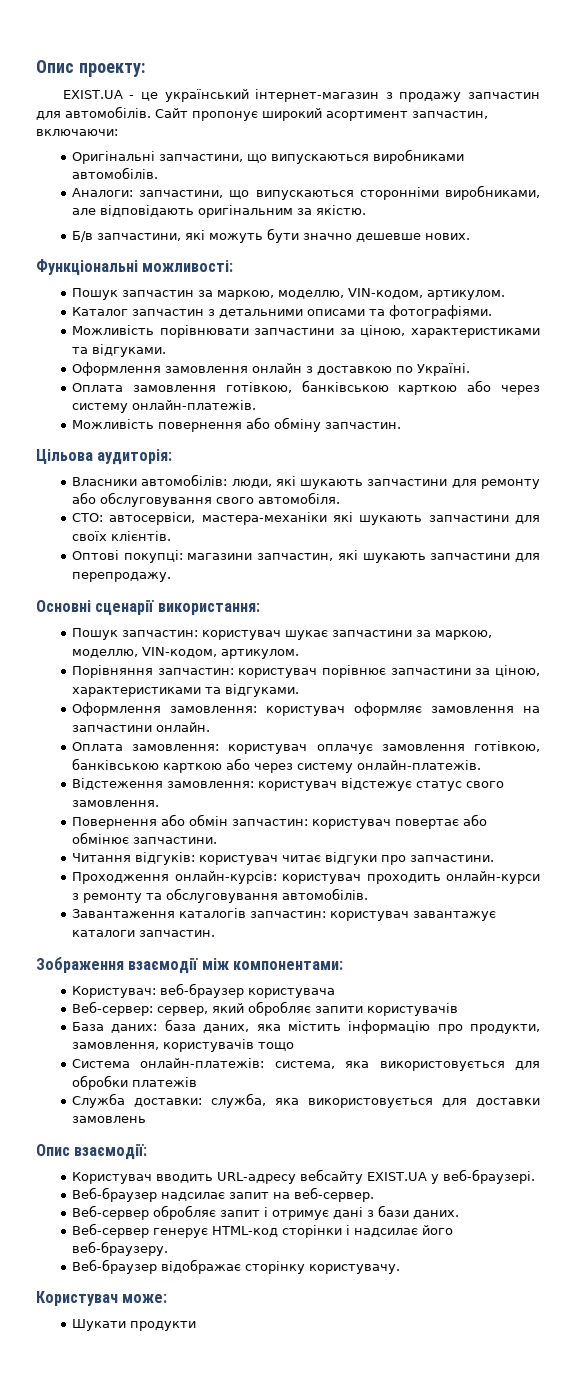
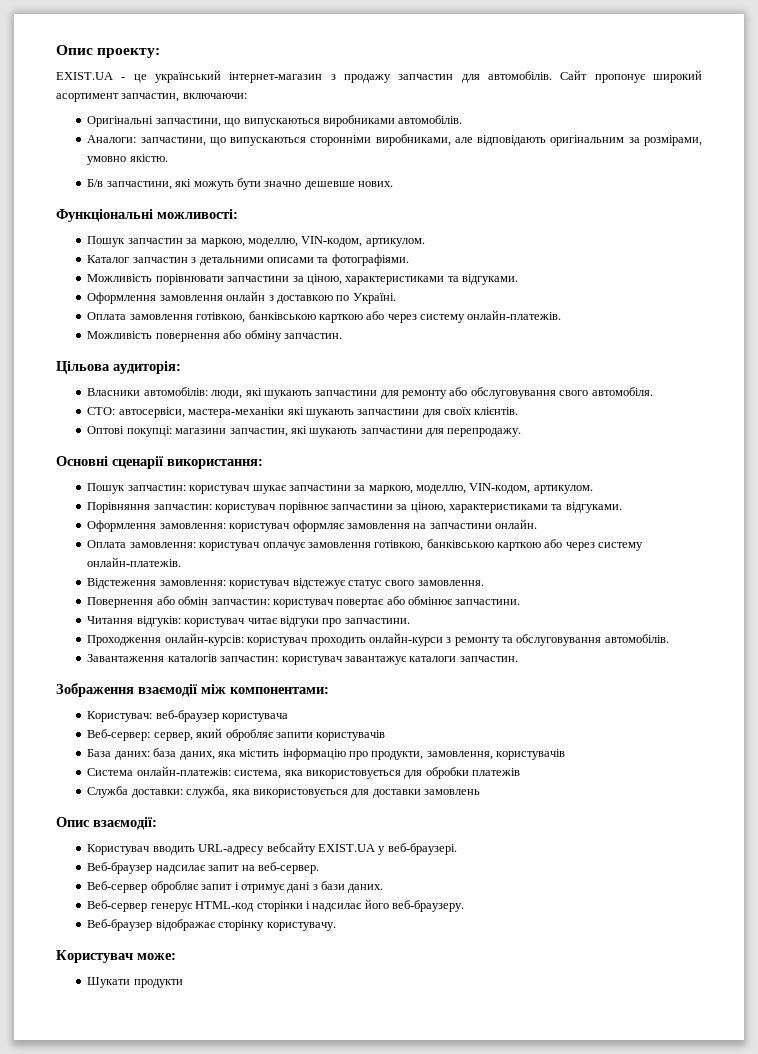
(313, 211) none -> [643,135,702,146] [87,156,127,165] розмірами, умовно
[258,1042,295,1051] тощо -> (566, 754) none

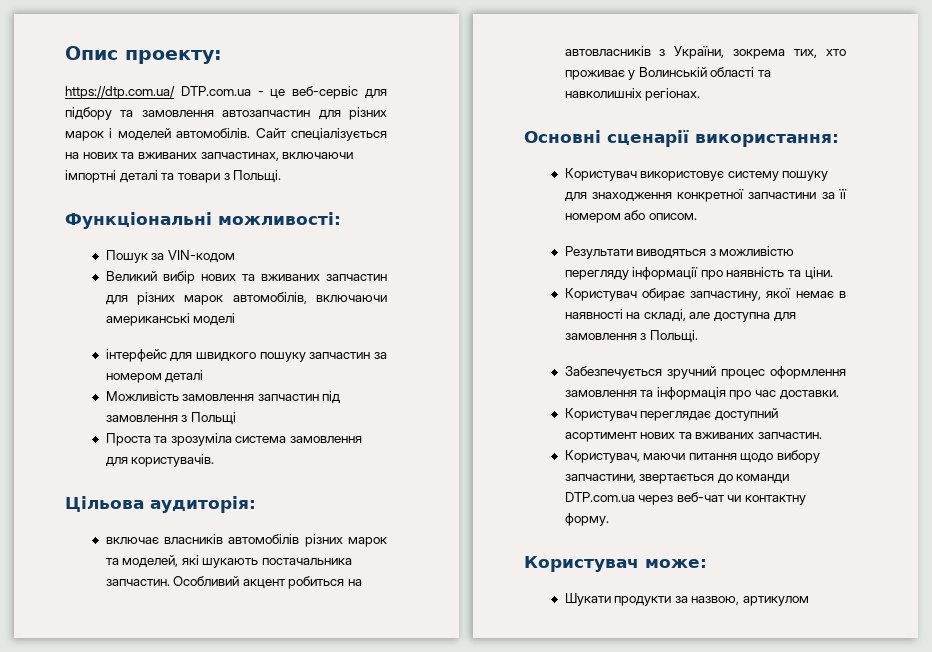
[56,70,702,83] [56,93,247,102] [87,115,463,127] [87,134,702,146] [87,154,168,165] [87,178,394,190] [56,209,238,222] [87,236,425,247] [87,254,409,266] [87,274,519,285] [87,291,396,304] [87,310,562,323] [87,330,342,342] [56,361,181,374] [87,387,653,399] [87,407,519,418] [87,426,522,437] [56,456,263,469] [87,483,593,494] [87,502,622,513] [87,519,538,532] [87,539,644,551] [87,557,182,567] [87,578,484,589] [87,596,521,608] [87,616,410,627] [87,633,669,646] [87,654,518,665] [56,683,329,697] [87,710,289,722] [87,728,386,741] [87,748,566,760] [87,766,521,779] [87,786,481,798] [56,817,157,830] [87,842,457,855] [87,862,319,874] [87,881,384,893] [87,899,465,912] [87,919,336,931] EXIST.UA - це український інтернет-магазин з продажу запчастин для автомобілів. Сайт пропонує широкий асортимент запчастин, включаючи: // Оригінальні запчастини, що випускаються виробниками автомобілів. // Аналоги: запчастини, що випускаються сторонніми виробниками, але відповідають оригінальним за розмірами, умовно якістю. // Б/в запчастини, які можуть бути значно дешевше нових. // Функціональні можливості: // Пошук запчастин за маркою, моделлю, VIN-кодом, артикулом. // Каталог запчастин з детальними описами та фотографіями. // Можливість порівнювати запчастини за ціною, характеристиками та відгуками. // Оформлення замовлення онлайн з доставкою по Україні. // Оплата замовлення готівкою, банківською карткою або через систему онлайн-платежів. // Можливість повернення або обміну запчастин. // Цільова аудиторія: // Власники автомобілів: люди, які шукають запчастини для ремонту або обслуговування свого автомобіля. // СТО: автосервіси, мастера-механіки які шукають запчастини для своїх клієнтів. // Оптові покупці: магазини запчастин, які шукають запчастини для перепродажу. // Основні сценарії використання: // Пошук запчастин: користувач шукає запчастини за маркою, моделлю, VIN-кодом, артикулом. // Порівняння запчастин: користувач порівнює запчастини за ціною, характеристиками та відгуками. // Оформлення замовлення: користувач оформляє замовлення на запчастини онлайн. // Оплата замовлення: користувач оплачує замовлення готівкою, банківською карткою або через систему онлайн-платежів. // Відстеження замовлення: користувач відстежує статус свого замовлення. // Повернення або обмін запчастин: користувач повертає або обмінює запчастини. // Читання відгуків: користувач читає відгуки про запчастини. // Проходження онлайн-курсів: користувач проходить онлайн-курси з ремонту та обслуговування автомобілів. // Завантаження каталогів запчастин: користувач завантажує каталоги запчастин. // Зображення взаємодії між компонентами: // Користувач: веб-браузер користувача // Веб-сервер: сервер, який обробляє запити користувачів // База даних: база даних, яка містить інформацію про продукти, замовлення, користувачів // Система онлайн-платежів: система, яка використовується для обробки платежів // Служба доставки: служба, яка використовується для доставки замовлень // Опис взаємодії: // Користувач вводить URL-адресу вебсайту EXIST.UA у веб-браузері. // Веб-браузер надсилає запит на веб-сервер. // Веб-сервер обробляє запит і отримує дані з бази даних. // Веб-сервер генерує HTML-код сторінки і надсилає його веб-браузеру. // Веб-браузер відображає сторінку користувачу. -> [65,86,388,99] [65,107,387,120] [65,128,387,141] [65,152,354,161] [65,170,282,183] [65,212,341,229] [105,250,235,263] [105,271,387,284] [105,292,387,305] [105,313,236,326] [105,349,387,362] [105,370,204,383] [105,391,341,404] [105,412,236,425] [105,433,363,446] [105,454,215,467] [65,496,256,513] [105,534,387,547] [105,555,353,568] [105,576,363,589] [564,46,846,59] [564,67,772,80] [564,88,701,101] [524,130,839,147] [564,168,829,181] [564,189,848,202] [564,210,697,223] [564,246,795,259] [564,267,833,280] [564,288,846,301] [564,309,796,322] [564,330,698,343] [564,366,846,379] [564,387,839,400] [564,408,778,421] [564,432,823,442] [564,450,821,463] [564,474,790,484] [564,492,807,505] [564,513,609,526] https://dtp.com.ua/ DTP.com.ua - це веб-сервіс для підбору та замовлення автозапчастин для різних марок і моделей автомобілів. Сайт спеціалізується на нових та вживаних запчастинах, включаючи імпортні деталі та товари з Польщі. // Функціональні можливості: // Пошук за VIN-кодом // Великий вибір нових та вживаних запчастин для різних марок автомобілів, включаючи американські моделі // інтерфейс для швидкого пошуку запчастин за номером деталі // Можливість замовлення запчастин під замовлення з Польщі // Проста та зрозуміла система замовлення для користувачів. // Цільова аудиторія: // включає власників автомобілів різних марок та моделей, які шукають постачальника запчастин. Особливий акцент робиться на автовласників з України, зокрема тих, хто проживає у Волинській області та навколишніх регіонах. // Основні сценарії використання: // Користувач використовує систему пошуку для знаходження конкретної запчастини за її номером або описом. // Результати виводяться з можливістю перегляду інформації про наявність та ціни. // Користувач обирає запчастину, якої немає в наявності на складі, але доступна для замовлення з Польщі. // Забезпечується зручний процес оформлення замовлення та інформація про час доставки. // Користувач переглядає доступний асортимент нових та вживаних запчастин. // Користувач, маючи питання щодо вибору запчастини, звертається до команди DTP.com.ua через веб-чат чи контактну форму.
(183, 983) none -> [674,596,810,606] за назвою, артикулом

